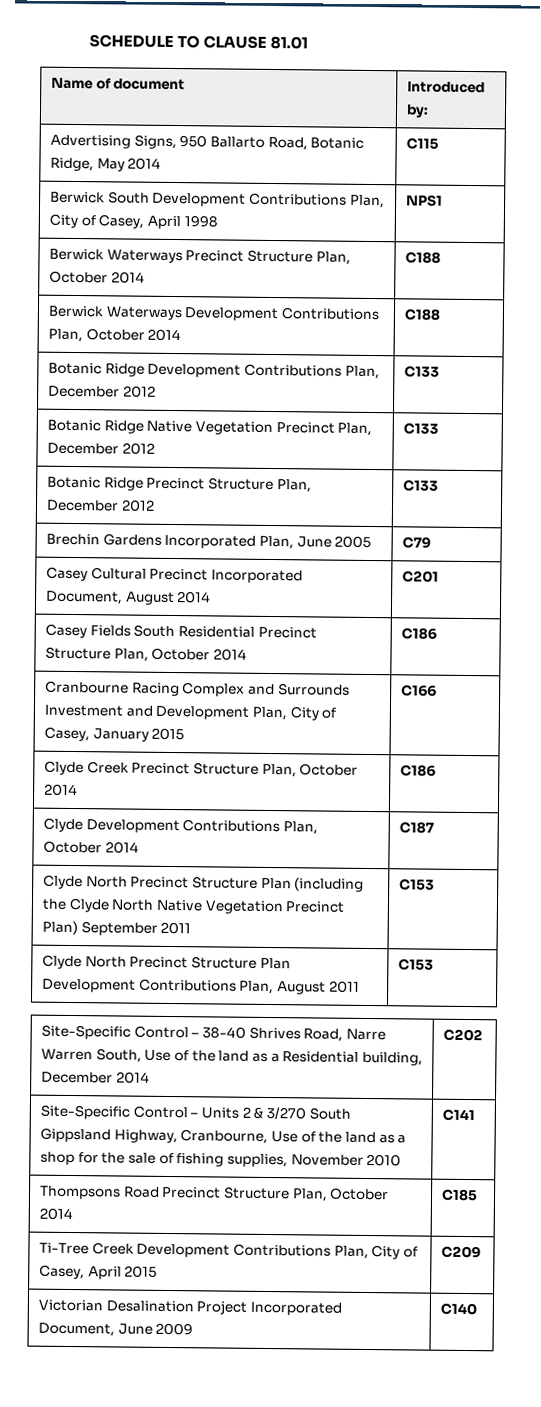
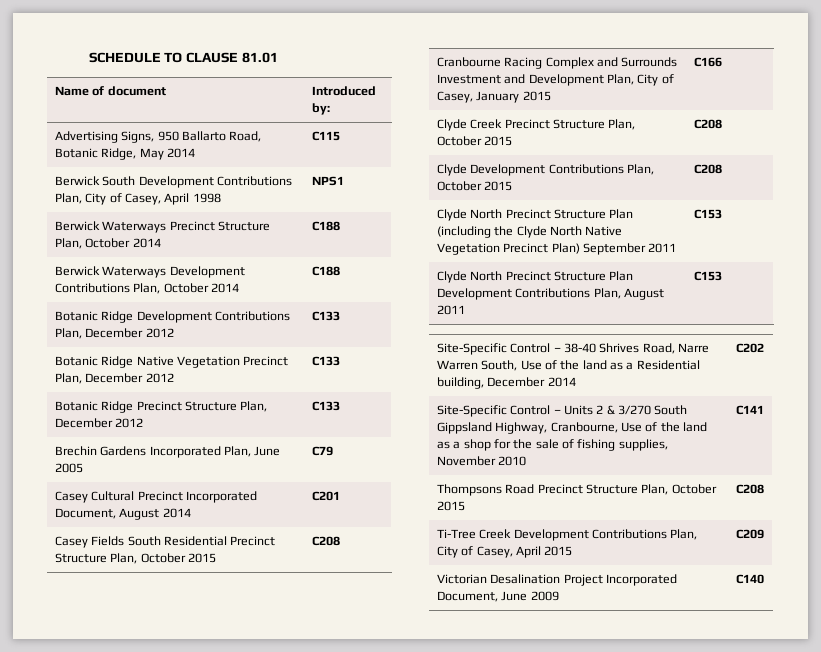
[212,648,247,661] [401,627,438,640] 2014 | C186 -> [187,553,216,563] [311,536,340,546] 2015 | C208
[44,783,79,797] [400,764,437,777] 2014 | C186 -> [484,136,513,146] [693,119,722,129] 2015 | C208
[104,841,139,854] [399,821,435,834] 2014 | C187 -> [484,181,513,191] [693,164,722,174] 2015 | C208
[39,1207,74,1221] [441,1188,479,1202] 2014 | C185 -> [436,501,465,511] [735,484,764,494] 2015 | C208

